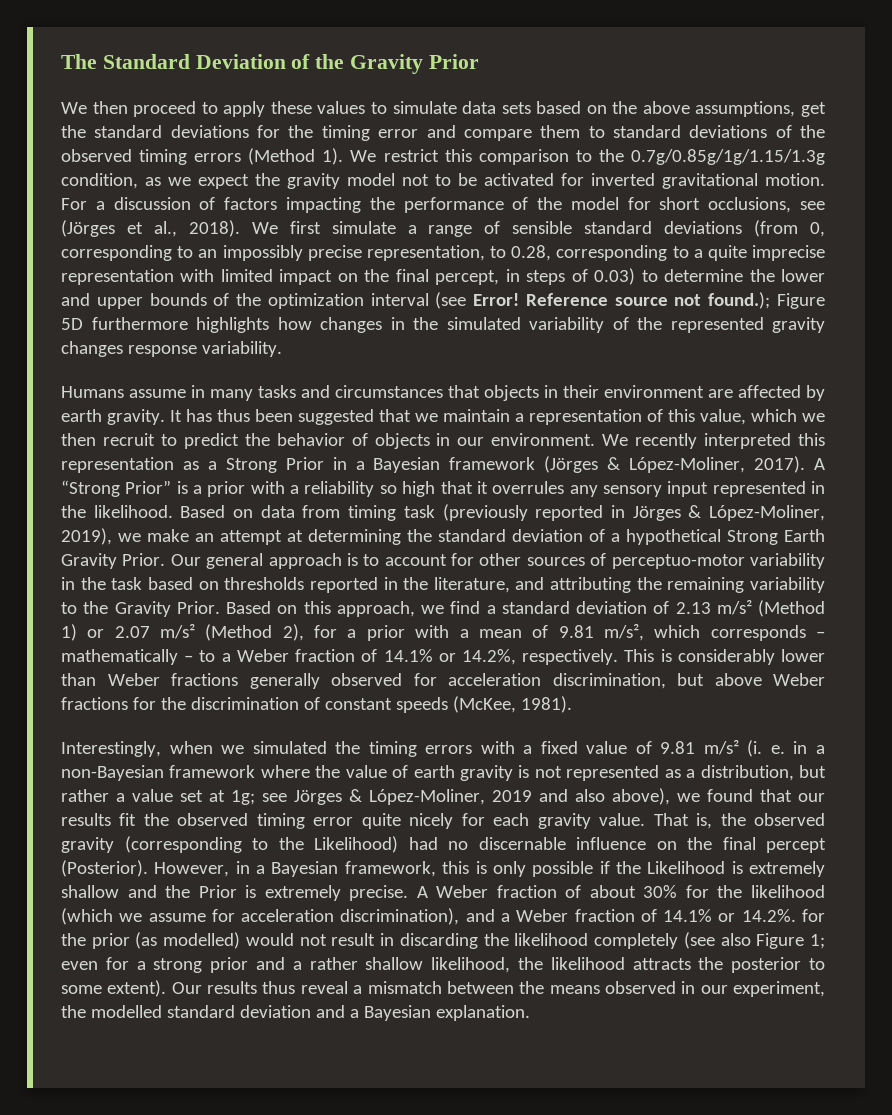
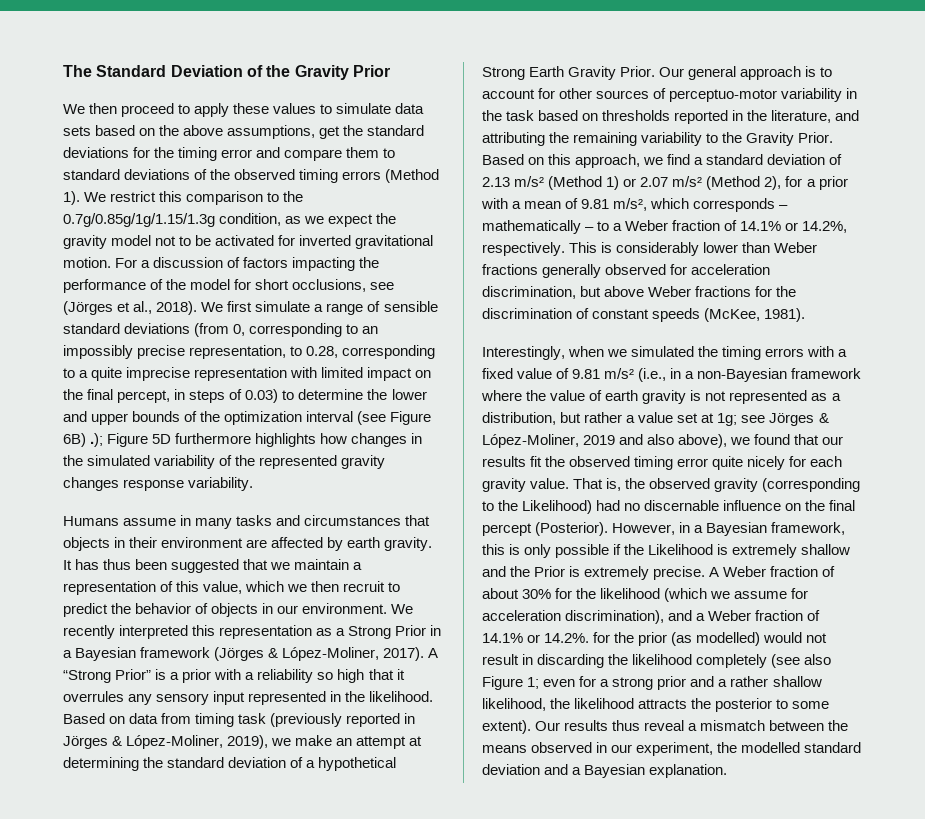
[473,292,771,309] Error! Reference source not found.); -> [390,411,432,425] [63,433,104,447] Figure 6B) .);
[747,740,785,757] (i. e. -> [638,368,667,382] (i.e.,

